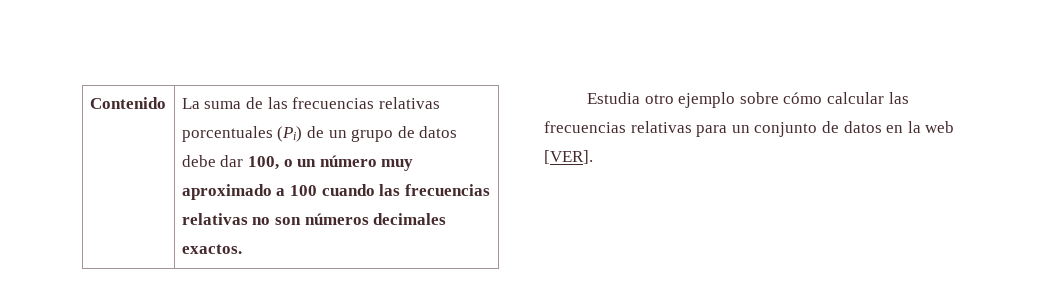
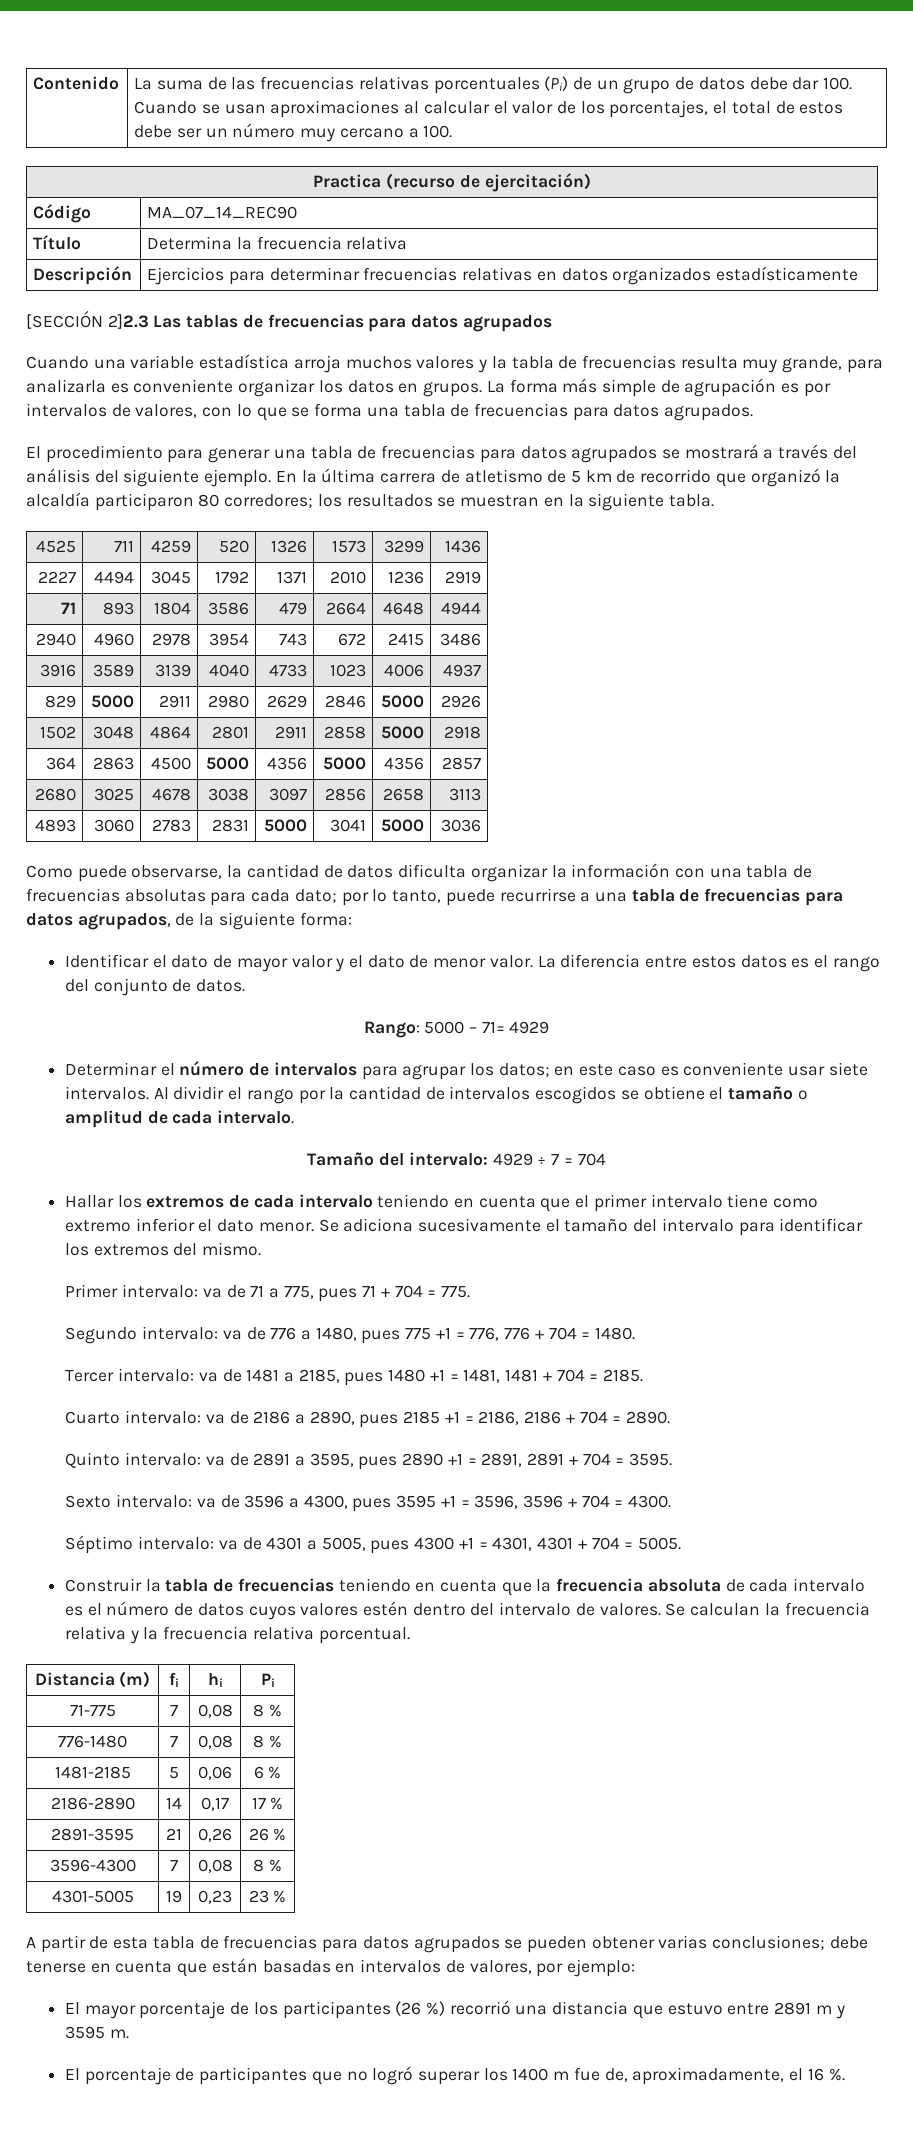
[247,155,414,171] [181,184,490,200] [181,213,447,225] [181,244,242,254] [587,92,909,108] [544,121,955,137] [544,150,593,164] 100, o un número muy aproximado a 100 cuando las frecuencias relativas no son números decimales exactos. // Estudia otro ejemplo sobre cómo calcular las frecuencias relativas para un conjunto de datos en la web [VER]. -> [823,77,853,90] [134,100,844,118] [134,123,453,142] [313,173,591,192] [33,204,92,223] [147,206,298,219] [33,235,82,250] [147,236,408,250] [33,266,133,285] [147,266,858,285] [26,310,552,332] [26,354,883,373] [26,378,831,397] [26,403,754,421] [26,444,857,463] [26,468,841,487] [26,492,714,511] [35,540,76,553] [113,540,134,552] [150,540,191,553] [218,540,249,553] [270,540,307,553] [331,540,366,553] [383,540,424,553] [444,540,481,553] [37,571,76,583] [93,571,134,584] [150,571,191,584] [214,571,249,584] [276,571,307,584] [329,571,366,584] [387,571,424,584] [444,571,481,584] [60,602,76,614] [102,602,134,615] [153,602,191,615] [207,602,249,615] [278,602,307,615] [325,602,366,615] [382,602,424,615] [440,602,481,615] [35,633,76,646] [93,633,134,646] [151,633,191,646] [208,633,249,646] [278,633,307,646] [337,633,366,646] [387,633,424,646] [439,633,481,646] [39,664,76,677] [92,664,134,677] [154,664,191,677] [208,664,249,677] [268,664,307,677] [329,664,366,677] [383,664,424,677] [442,664,481,677] [44,695,76,708] [90,695,134,708] [158,695,191,708] [207,695,249,708] [266,695,307,708] [324,695,366,708] [380,695,424,708] [440,695,481,708] [39,726,76,739] [92,726,134,739] [149,726,191,739] [211,726,249,739] [274,726,307,739] [323,726,366,739] [380,726,424,739] [443,726,481,739] [45,757,76,770] [92,757,134,770] [150,757,191,770] [205,757,249,770] [266,757,307,770] [322,757,366,770] [383,757,424,770] [441,757,481,770] [34,788,76,801] [93,788,134,801] [151,788,191,801] [207,788,249,801] [268,788,307,801] [324,788,366,801] [382,788,424,801] [448,788,481,801] [34,819,76,832] [93,819,134,832] [151,819,191,832] [211,819,249,832] [263,819,307,832] [329,819,366,832] [380,819,424,832] [440,819,481,832] [26,863,813,882] [26,888,843,906] [26,912,352,930] [64,954,880,972] [64,978,246,996] [363,1021,550,1038] [64,1061,868,1080] [64,1086,808,1104] [64,1110,295,1128] [307,1152,606,1166] [64,1194,819,1212] [64,1218,864,1236] [64,1242,262,1256] [65,1284,471,1302] [65,1326,635,1344] [65,1368,643,1386] [65,1410,670,1428] [65,1452,672,1470] [65,1494,671,1512] [65,1535,681,1554] [64,1578,866,1596] [64,1601,870,1620] [64,1626,410,1644] [34,1671,151,1688] [169,1672,179,1687] [207,1673,223,1687] [260,1673,275,1687] [69,1704,116,1717] [170,1705,178,1716] [197,1704,233,1718] [253,1704,282,1717] [58,1735,127,1748] [170,1736,178,1747] [197,1735,233,1749] [253,1735,282,1748] [54,1766,131,1779] [169,1767,179,1779] [198,1766,232,1780] [253,1766,282,1779] [50,1797,135,1810] [166,1797,182,1809] [201,1797,229,1811] [251,1797,284,1810] [51,1828,134,1841] [166,1828,182,1840] [198,1828,232,1842] [248,1828,287,1841] [49,1859,136,1872] [170,1860,178,1871] [197,1859,233,1873] [253,1859,282,1872] [51,1890,134,1903] [166,1890,182,1903] [198,1890,232,1904] [248,1890,287,1903] [26,1935,868,1953] [26,1958,635,1977] [64,2000,845,2019] [64,2026,129,2039] [64,2066,845,2085] 100. Cuando se usan aproximaciones al calcular el valor de los porcentajes, el total de estos debe ser un número muy cercano a 100. // Practica (recurso de ejercitación) // Código | MA_07_14_REC90 // Título | Determina la frecuencia relativa // Descripción | Ejercicios para determinar frecuencias relativas en datos organizados estadísticamente // [SECCIÓN 2]2.3 Las tablas de frecuencias para datos agrupados // Cuando una variable estadística arroja muchos valores y la tabla de frecuencias resulta muy grande, para analizarla es conveniente organizar los datos en grupos. La forma más simple de agrupación es por intervalos de valores, con lo que se forma una tabla de frecuencias para datos agrupados. // El procedimiento para generar una tabla de frecuencias para datos agrupados se mostrará a través del análisis del siguiente ejemplo. En la última carrera de atletismo de 5 km de recorrido que organizó la alcaldía participaron 80 corredores; los resultados se muestran en la siguiente tabla. // 4525 | 711 | 4259 | 520 | 1326 | 1573 | 3299 | 1436 // 2227 | 4494 | 3045 | 1792 | 1371 | 2010 | 1236 | 2919 // 71 | 893 | 1804 | 3586 | 479 | 2664 | 4648 | 4944 // 2940 | 4960 | 2978 | 3954 | 743 | 672 | 2415 | 3486 // 3916 | 3589 | 3139 | 4040 | 4733 | 1023 | 4006 | 4937 // 829 | 5000 | 2911 | 2980 | 2629 | 2846 | 5000 | 2926 // 1502 | 3048 | 4864 | 2801 | 2911 | 2858 | 5000 | 2918 // 364 | 2863 | 4500 | 5000 | 4356 | 5000 | 4356 | 2857 // 2680 | 3025 | 4678 | 3038 | 3097 | 2856 | 2658 | 3113 // 4893 | 3060 | 2783 | 2831 | 5000 | 3041 | 5000 | 3036 // Como puede observarse, la cantidad de datos dificulta organizar la información con una tabla de frecuencias absolutas para cada dato; por lo tanto, puede recurrirse a una tabla de frecuencias para datos agrupados, de la siguiente forma: // Identificar el dato de mayor valor y el dato de menor valor. La diferencia entre estos datos es el rango del conjunto de datos. // Rango: 5000 – 71= 4929 // Determinar el número de intervalos para agrupar los datos; en este caso es conveniente usar siete intervalos. Al dividir el rango por la cantidad de intervalos escogidos se obtiene el tamaño o amplitud de cada intervalo. // Tamaño del intervalo: 4929 ÷ 7 = 704 // Hallar los extremos de cada intervalo teniendo en cuenta que el primer intervalo tiene como extremo inferior el dato menor. Se adiciona sucesivamente el tamaño del intervalo para identificar los extremos del mismo. // Primer intervalo: va de 71 a 775, pues 71 + 704 = 775. // Segundo intervalo: va de 776 a 1480, pues 775 +1 = 776, 776 + 704 = 1480. // Tercer intervalo: va de 1481 a 2185, pues 1480 +1 = 1481, 1481 + 704 = 2185. // Cuarto intervalo: va de 2186 a 2890, pues 2185 +1 = 2186, 2186 + 704 = 2890. // Quinto intervalo: va de 2891 a 3595, pues 2890 +1 = 2891, 2891 + 704 = 3595. // Sexto intervalo: va de 3596 a 4300, pues 3595 +1 = 3596, 3596 + 704 = 4300. // Séptimo intervalo: va de 4301 a 5005, pues 4300 +1 = 4301, 4301 + 704 = 5005. // Construir la tabla de frecuencias teniendo en cuenta que la frecuencia absoluta de cada intervalo es el número de datos cuyos valores estén dentro del intervalo de valores. Se calculan la frecuencia relativa y la frecuencia relativa porcentual. // Distancia (m) | fi | hi | Pi // 71-775 | 7 | 0,08 | 8 % // 776-1480 | 7 | 0,08 | 8 % // 1481-2185 | 5 | 0,06 | 6 % // 2186-2890 | 14 | 0,17 | 17 % // 2891-3595 | 21 | 0,26 | 26 % // 3596-4300 | 7 | 0,08 | 8 % // 4301-5005 | 19 | 0,23 | 23 % // A partir de esta tabla de frecuencias para datos agrupados se pueden obtener varias conclusiones; debe tenerse en cuenta que están basadas en intervalos de valores, por ejemplo: // El mayor porcentaje de los participantes (26 %) recorrió una distancia que estuvo entre 2891 m y 3595 m. // El porcentaje de participantes que no logró superar los 1400 m fue de, aproximadamente, el 16 %.

